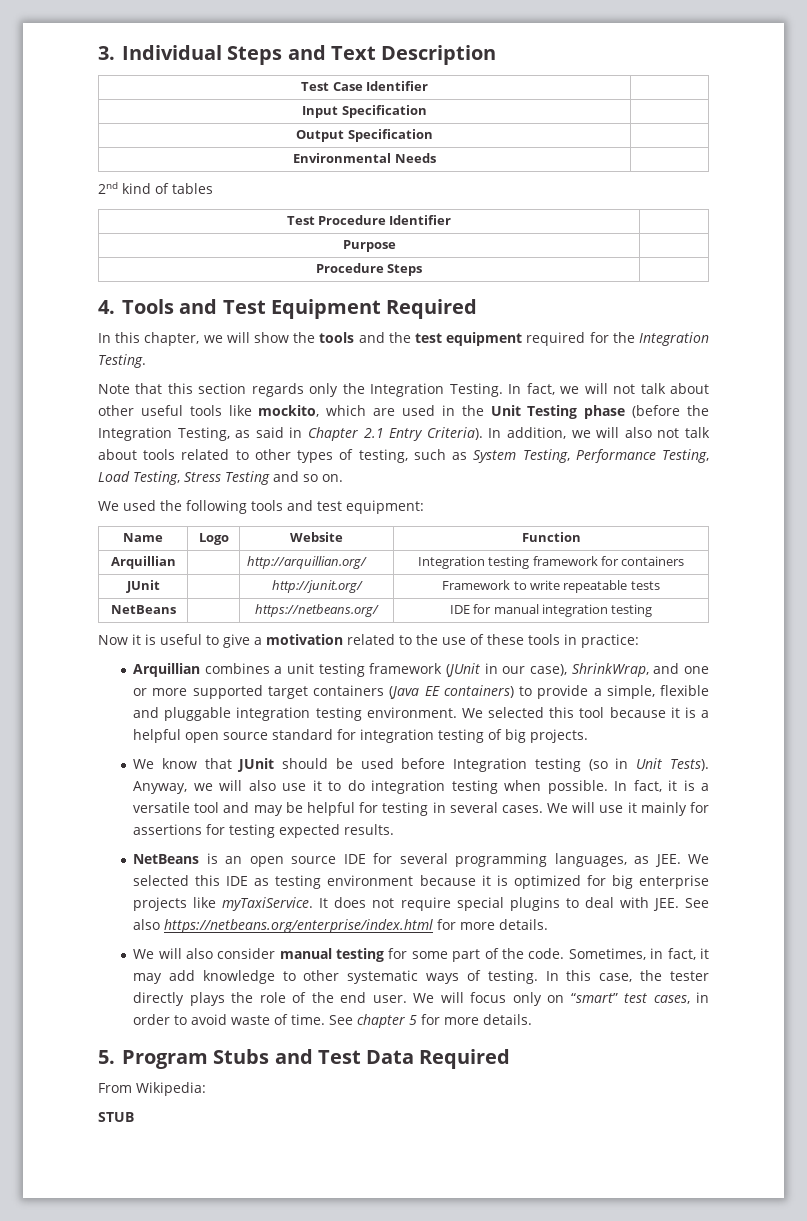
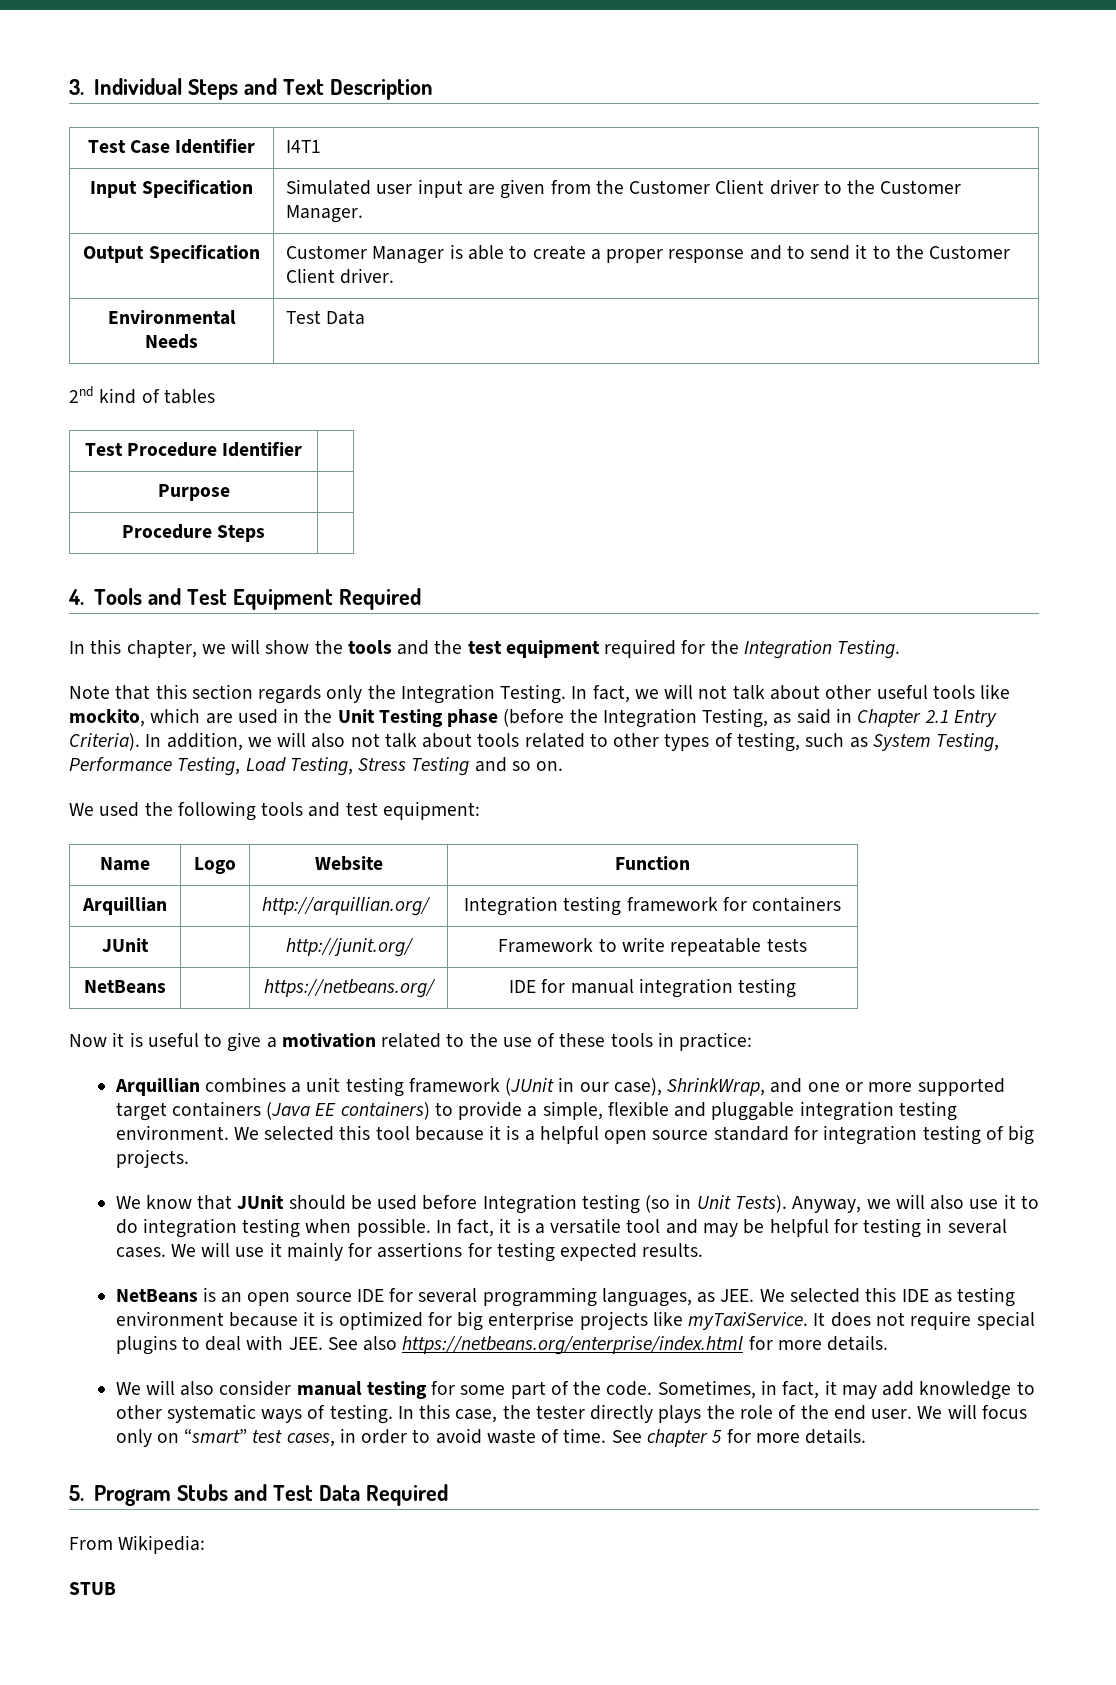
(428, 86) none -> [286,140,322,153] I4T1
[296,129,433,142] // Output Specification | -> [286,179,962,199] [286,205,364,223] [83,244,260,263] [286,244,1011,264] [286,268,395,284] Simulated user input are given from the Customer Client driver to the Customer Manager. // Output Specification | Customer Manager is able to create a proper response and to send it to the Customer Client driver.
(436, 158) none -> [286,310,366,325] Test Data

